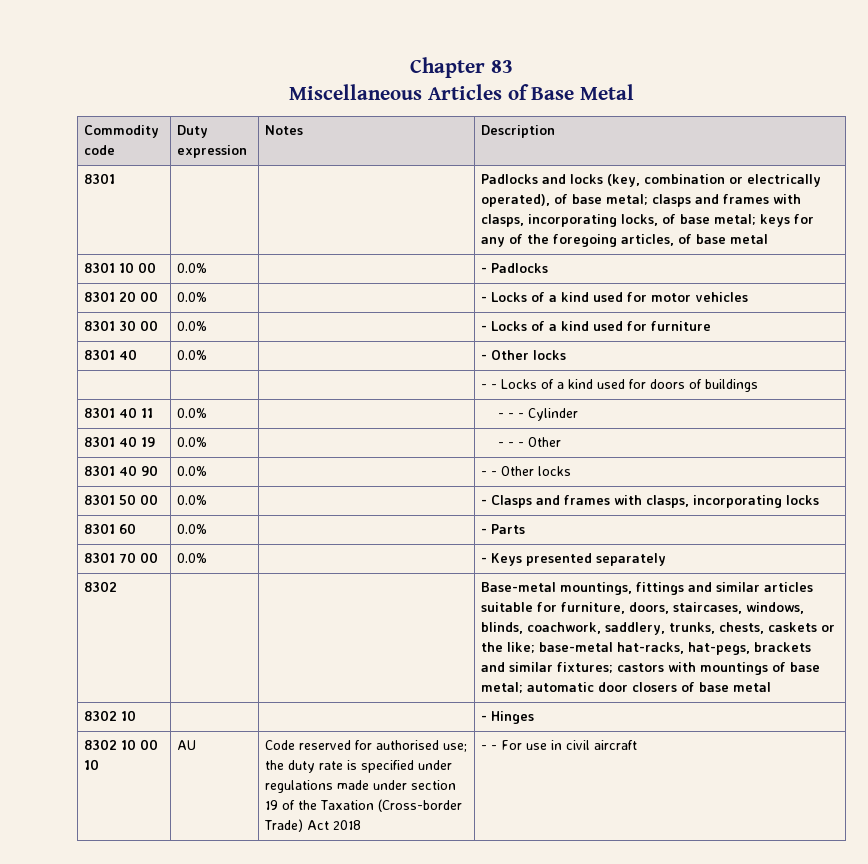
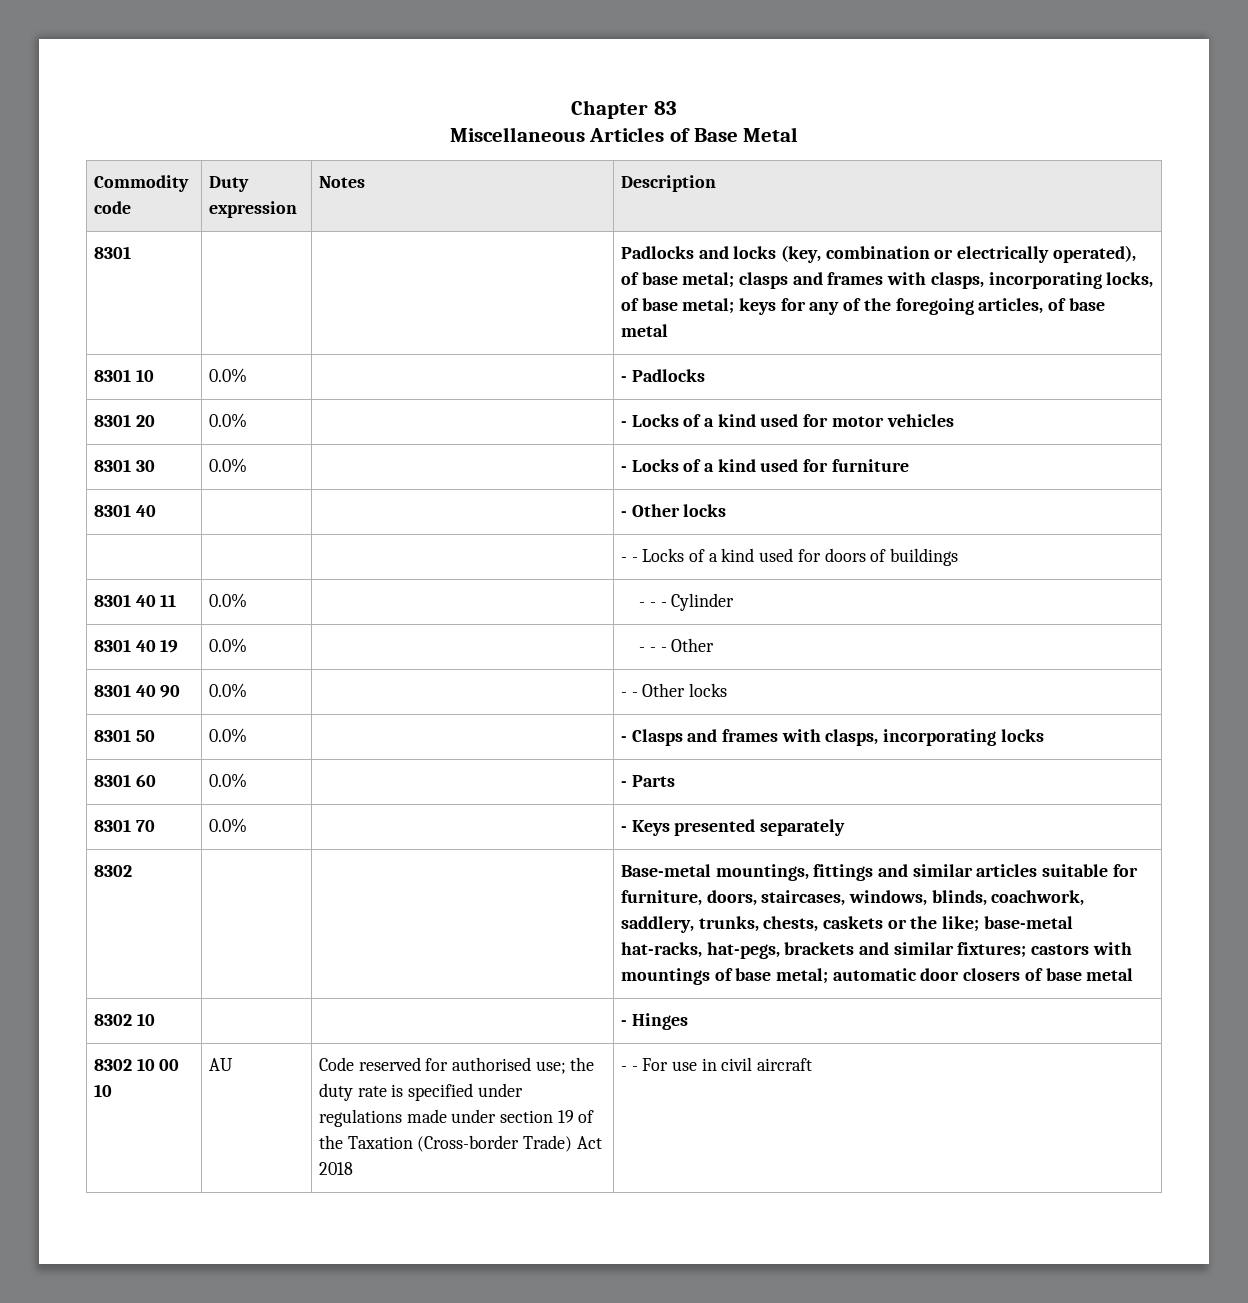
[138,262,157,273] 00 -> (154, 375) none
[140,291,159,302] 00 -> (155, 421) none
[140,320,159,331] 00 -> (155, 466) none
[177,350,208,360] 0.0% -> (156, 511) none
[140,494,159,505] 00 -> (155, 736) none
[140,552,159,563] 00 -> (155, 826) none

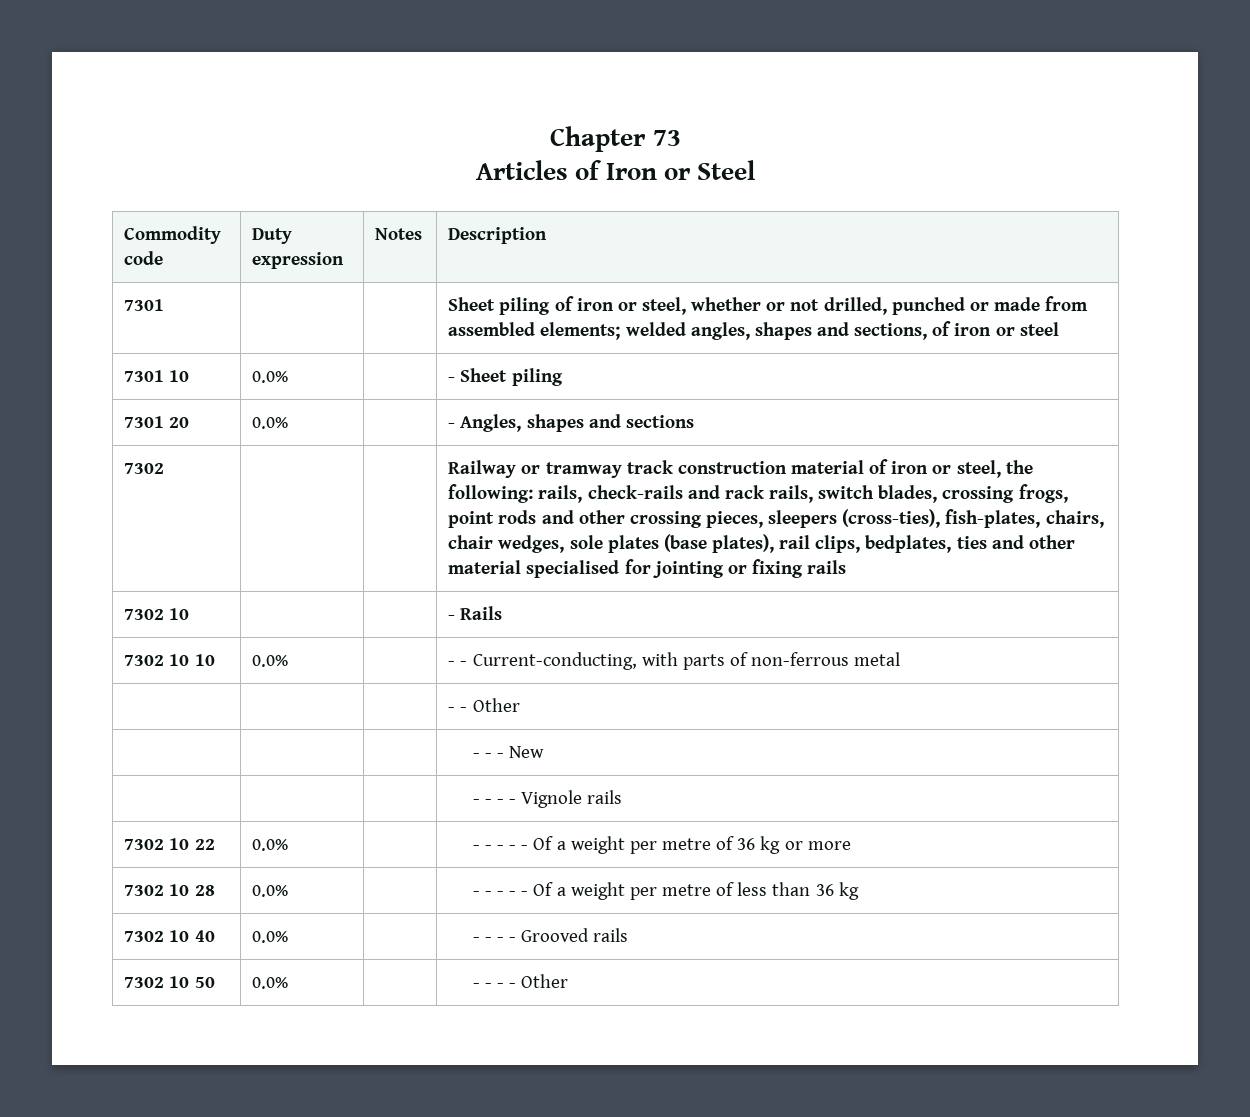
[653,101,677,115] [449,127,799,142] 83 // Miscellaneous Articles of Base Metal -> [652,130,681,146] [476,160,755,180] 73 // Articles of Iron or Steel
[93,246,131,259] [620,245,1136,263] [620,272,1154,289] [620,298,1105,315] [620,324,668,337] [93,369,154,382] [208,368,247,383] [620,369,705,382] [93,414,131,427] 8301 | | | Padlocks and locks (key, combination or electrically operated), of base metal; clasps and frames with clasps, incorporating locks, of base metal; keys for any of the foregoing articles, of base metal // 8301 10 | 0.0% | | - Padlocks // 8301 -> [124,299,165,311] [448,296,1089,315] [448,321,1059,340] [124,370,190,382] [252,371,289,383] [448,368,563,386] [124,416,165,428] 7301 | | | Sheet piling of iron or steel, whether or not drilled, punched or made from assembled elements; welded angles, shapes and sections, of iron or steel // 7301 10 | 0.0% | | - Sheet piling // 7301
[631,414,954,427] [93,459,155,472] [208,458,247,473] [620,459,909,472] [93,504,156,517] [620,504,727,517] [620,548,959,566] [93,594,177,607] [208,593,247,608] [639,593,735,611] [93,639,179,653] [208,638,247,653] [639,638,715,652] [93,684,181,698] [208,683,247,698] [620,683,728,697] [93,729,155,742] [208,728,247,743] [620,729,1044,746] [93,774,156,787] [208,773,247,788] [620,775,675,787] [93,819,155,832] [208,818,247,833] [620,819,846,836] [93,865,132,877] [620,864,1138,881] [620,890,1085,906] [620,916,1073,933] [620,942,1132,959] [620,968,1134,985] [93,1013,155,1026] [620,1013,688,1030] [93,1058,180,1071] [93,1084,112,1097] [208,1058,233,1071] [318,1057,595,1074] [318,1083,523,1101] [318,1109,595,1127] [318,1135,602,1152] [318,1162,353,1175] [620,1057,813,1071] Locks of a kind used for motor vehicles // 8301 30 | 0.0% | | - Locks of a kind used for furniture // 8301 40 | | | - Other locks // | | | - - Locks of a kind used for doors of buildings // 8301 40 11 | 0.0% | | - - - Cylinder // 8301 40 19 | 0.0% | | - - - Other // 8301 40 90 | 0.0% | | - - Other locks // 8301 50 | 0.0% | | - Clasps and frames with clasps, incorporating locks // 8301 60 | 0.0% | | - Parts // 8301 70 | 0.0% | | - Keys presented separately // 8302 | | | Base-metal mountings, fittings and similar articles suitable for furniture, doors, staircases, windows, blinds, coachwork, saddlery, trunks, chests, caskets or the like; base-metal hat-racks, hat-pegs, brackets and similar fixtures; castors with mountings of base metal; automatic door closers of base metal // 8302 10 | | | - Hinges // 8302 10 00 10 | AU | Code reserved for authorised use; the duty rate is specified under regulations made under section 19 of the Taxation (Cross-border Trade) Act 2018 | - - For use in civil aircraft -> [460,414,694,432] [124,463,165,474] [448,459,1033,478] [448,484,1068,503] [448,509,1104,528] [448,534,1075,553] [448,559,847,578] [124,608,190,620] [448,606,503,620] [124,654,215,666] [252,655,289,667] [448,652,901,670] [448,698,520,712] [472,746,545,758] [472,790,623,808] [124,838,215,850] [252,839,289,851] [472,836,851,854] [124,884,215,896] [252,885,289,897] [472,882,859,900] [124,930,215,942] [252,931,289,943] [472,928,629,942] [124,976,215,988] [252,977,289,989] [472,974,569,988] Angles, shapes and sections // 7302 | | | Railway or tramway track construction material of iron or steel, the following: rails, check-rails and rack rails, switch blades, crossing frogs, point rods and other crossing pieces, sleepers (cross-ties), fish-plates, chairs, chair wedges, sole plates (base plates), rail clips, bedplates, ties and other material specialised for jointing or fixing rails // 7302 10 | | | - Rails // 7302 10 10 | 0.0% | | - - Current-conducting, with parts of non-ferrous metal // | | | - - Other // | | | - - - New // | | | - - - - Vignole rails // 7302 10 22 | 0.0% | | - - - - - Of a weight per metre of 36 kg or more // 7302 10 28 | 0.0% | | - - - - - Of a weight per metre of less than 36 kg // 7302 10 40 | 0.0% | | - - - - Grooved rails // 7302 10 50 | 0.0% | | - - - - Other

